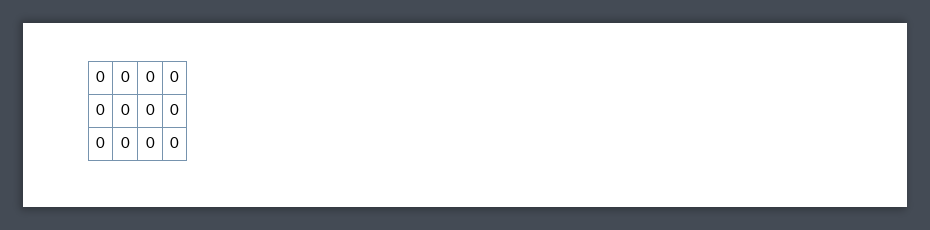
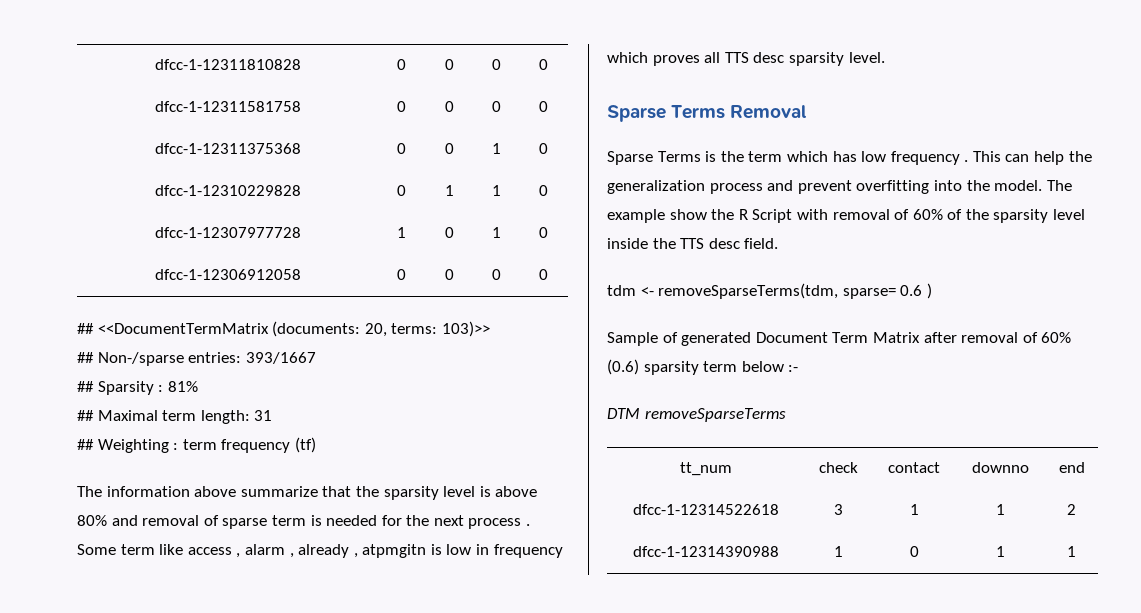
[96,71,105,82] [120,71,130,82] [145,71,155,82] [170,71,179,82] [96,104,105,115] [120,104,130,115] [145,104,155,115] [170,104,179,115] [96,137,105,148] [120,137,130,148] [145,137,155,148] [170,137,179,148] 0 | 0 | 0 | 0 // 0 | 0 | 0 | 0 // 0 | 0 | 0 | 0 -> [154,59,301,70] [397,59,406,70] [444,59,454,70] [491,59,501,70] [539,59,548,70] [154,101,301,112] [397,101,406,112] [444,101,454,112] [491,101,501,112] [539,101,548,112] [154,143,301,154] [397,143,406,154] [444,143,454,154] [491,143,501,154] [539,143,548,154] [154,185,301,196] [397,185,406,196] [444,185,454,196] [491,185,501,196] [539,185,548,196] [154,227,301,238] [397,227,406,238] [444,227,454,238] [491,227,501,238] [539,227,548,238] [154,269,301,280] [397,269,406,280] [444,269,454,280] [491,269,501,280] [539,269,548,280] [77,321,490,337] [77,352,316,366] [77,381,198,395] [77,410,273,424] [77,437,316,453] [77,486,538,500] [77,515,531,529] [77,544,563,558] [607,52,885,66] [607,105,808,122] [607,151,1092,165] [607,180,1072,194] [607,209,1086,223] [607,238,779,249] [607,283,932,299] [607,332,1072,346] [607,359,799,375] [607,408,786,422] [680,462,732,476] [819,462,858,473] [888,462,940,473] [972,462,1029,473] [1058,462,1085,473] [633,504,779,515] [834,504,843,515] [909,504,919,515] [996,504,1005,515] [1067,504,1076,515] [633,546,779,557] [834,546,843,557] [909,546,919,557] [996,546,1005,557] [1067,546,1076,557] dfcc-1-12311810828 | 0 | 0 | 0 | 0 // dfcc-1-12311581758 | 0 | 0 | 0 | 0 // dfcc-1-12311375368 | 0 | 0 | 1 | 0 // dfcc-1-12310229828 | 0 | 1 | 1 | 0 // dfcc-1-12307977728 | 1 | 0 | 1 | 0 // dfcc-1-12306912058 | 0 | 0 | 0 | 0 // ## <<DocumentTermMatrix (documents: 20, terms: 103)>> // ## Non-/sparse entries: 393/1667 // ## Sparsity : 81% // ## Maximal term length: 31 // ## Weighting : term frequency (tf) // The information above summarize that the sparsity level is above 80% and removal of sparse term is needed for the next process . Some term like access , alarm , already , atpmgitn is low in frequency which proves all TTS desc sparsity level. // Sparse Terms Removal // Sparse Terms is the term which has low frequency . This can help the generalization process and prevent overfitting into the model. The example show the R Script with removal of 60% of the sparsity level inside the TTS desc field. // tdm <- removeSparseTerms(tdm, sparse= 0.6 ) // Sample of generated Document Term Matrix after removal of 60% (0.6) sparsity term below :- // DTM removeSparseTerms // tt_num | check | contact | downno | end // dfcc-1-12314522618 | 3 | 1 | 1 | 2 // dfcc-1-12314390988 | 1 | 0 | 1 | 1

